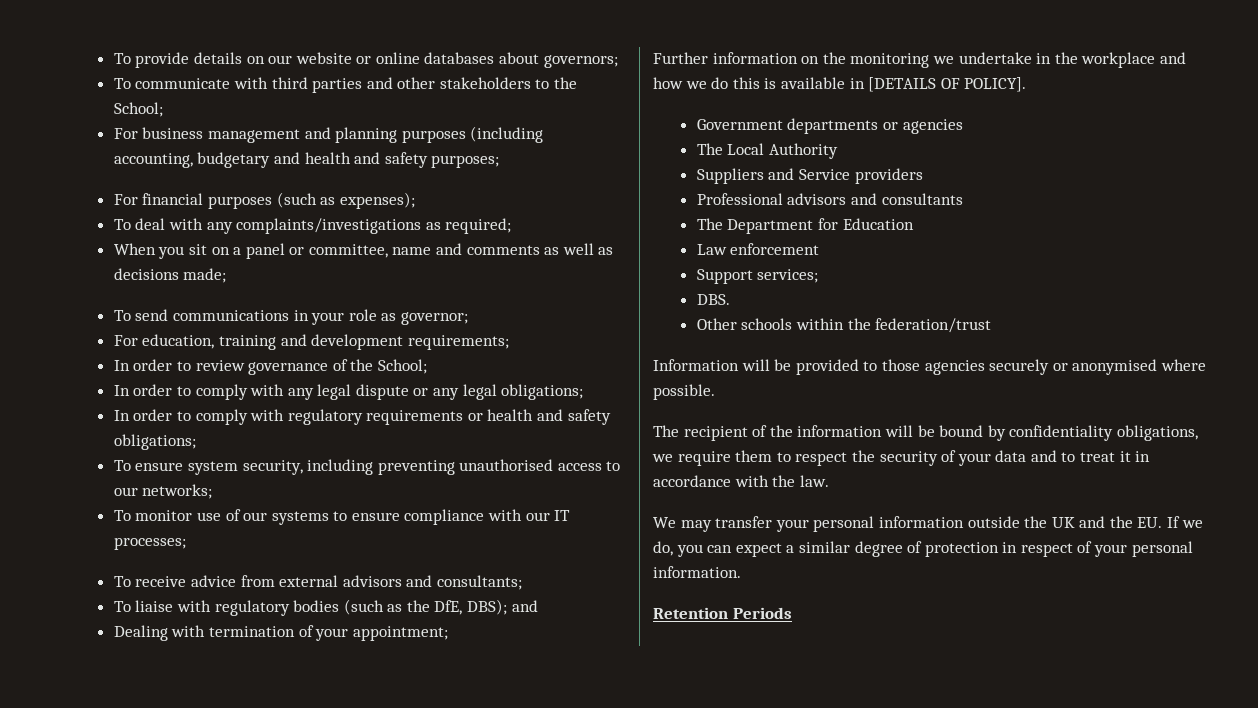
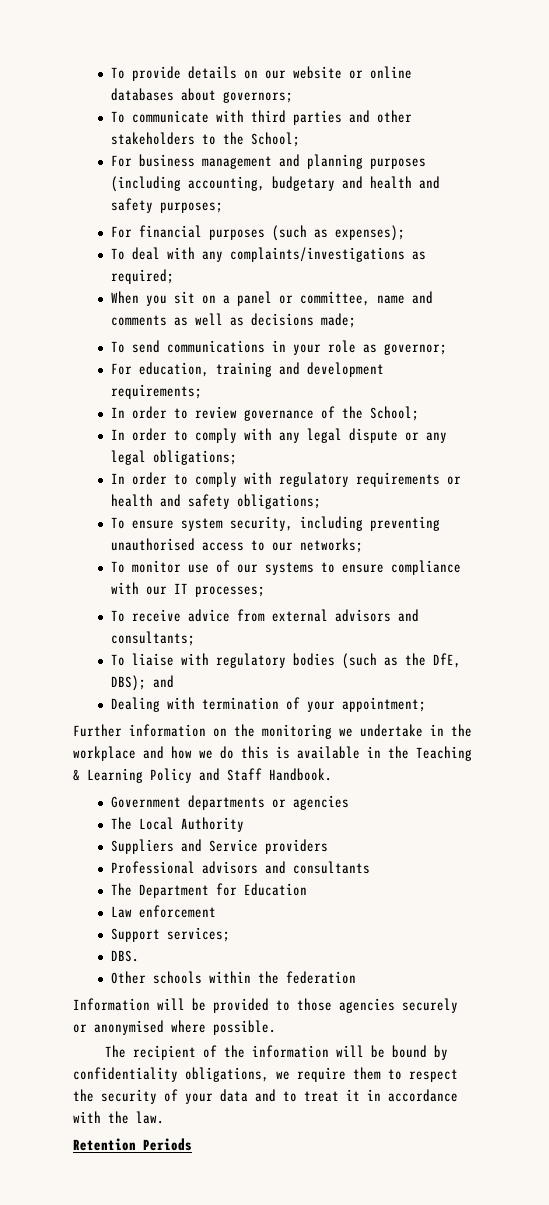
[868,77,1027,92] [DETAILS OF POLICY]. -> [388,746,472,761] [73,768,332,783] the Teaching & Learning Policy and Staff Handbook.
[875,318,992,333] federation/trust -> [286,971,357,984] federation
[653,516,1203,532] [653,541,1193,557] [653,566,741,578] // We may transfer your personal information outside the UK and the EU. If we do, you can expect a similar degree of protection in respect of your personal information. -> (164, 1117) none

